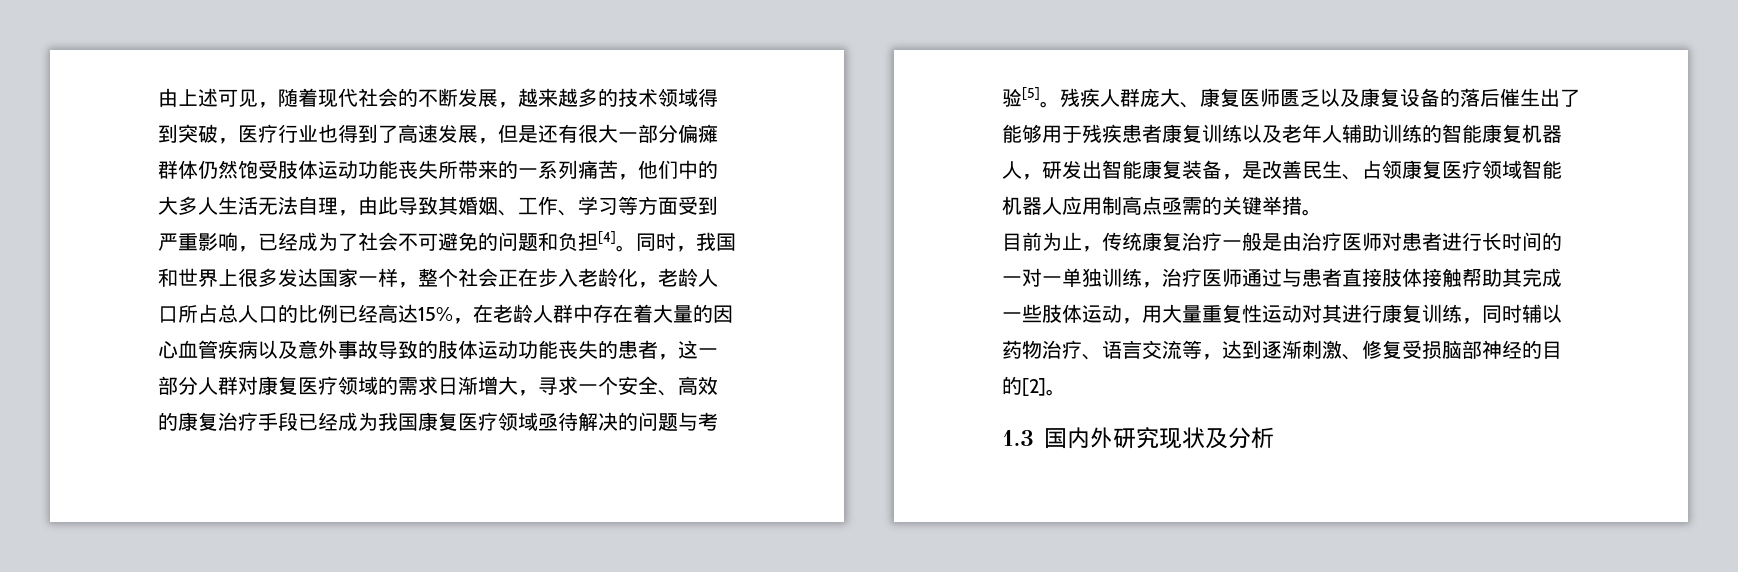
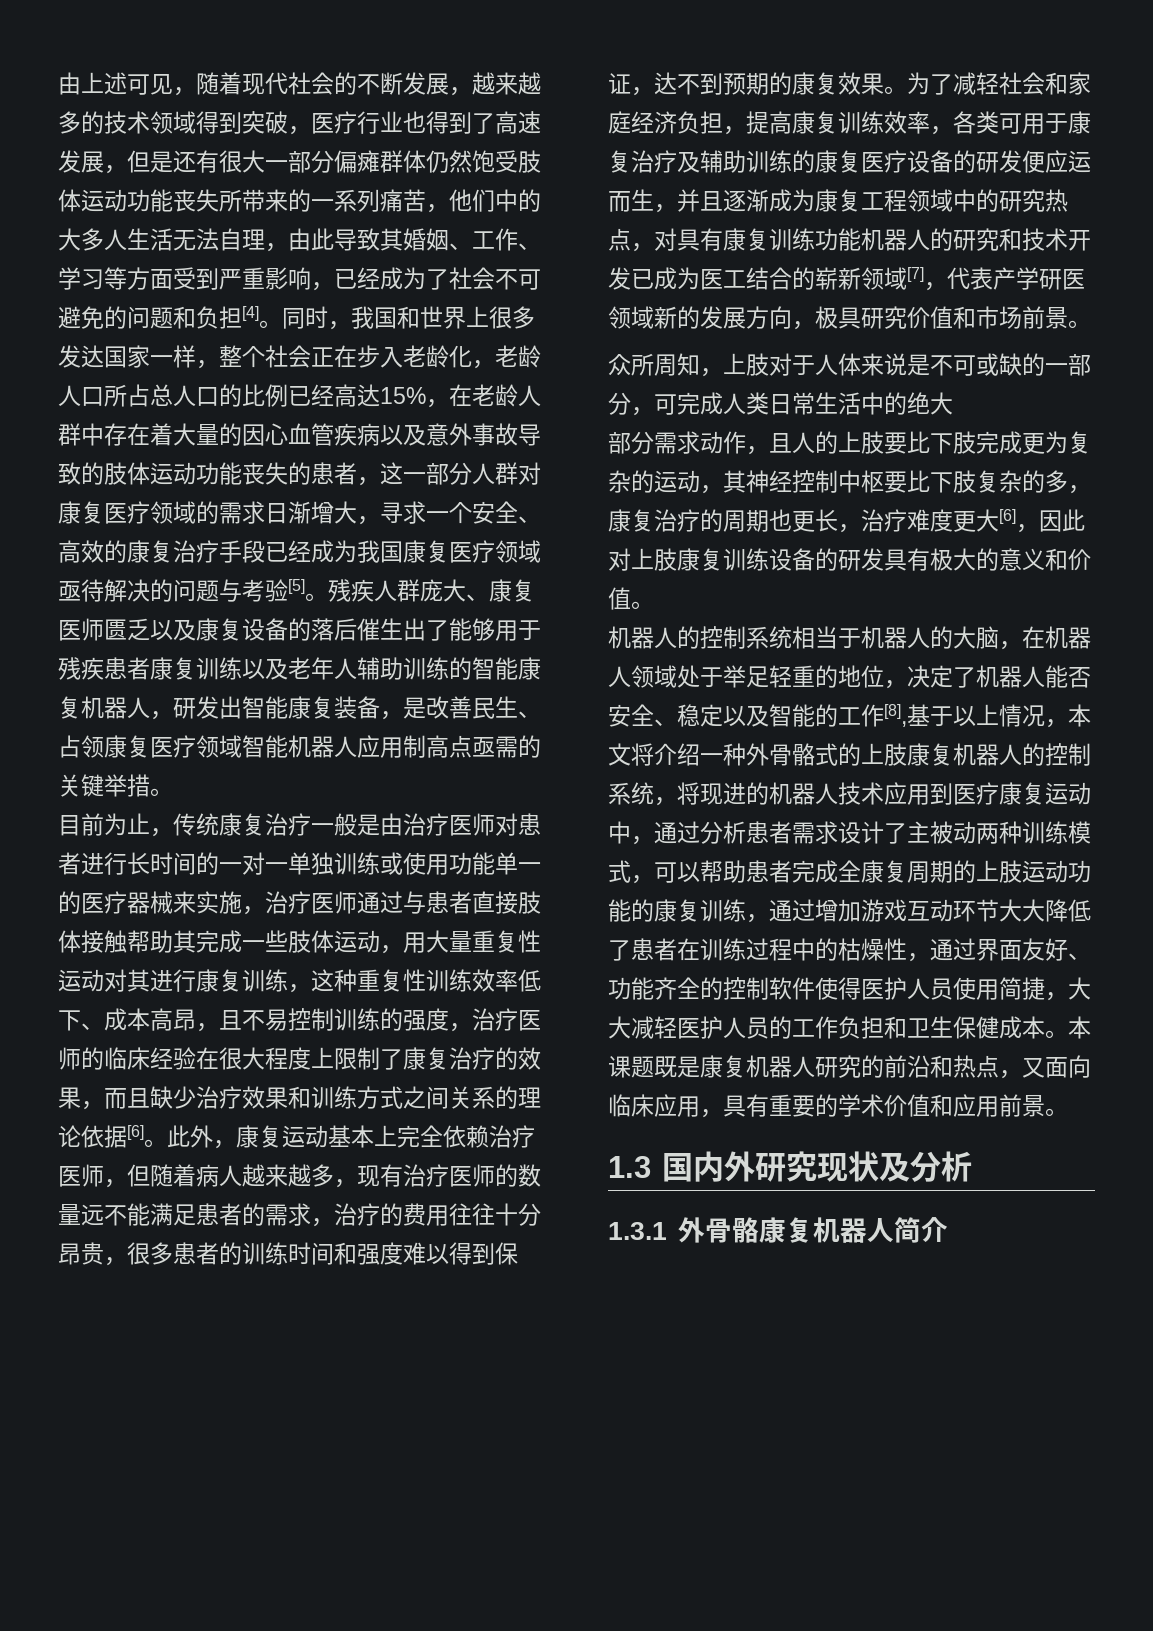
(1142, 277) none -> [380,852,541,875] [58,891,242,914] 或使用功能单一的医疗器械来实施
[1482,304,1562,323] [1002,340,1562,360] [1002,376,1046,396] 同时辅以药物治疗、语言交流等，达到逐渐刺激、修复受损脑部神经的目的[2] -> [311,969,541,992] [58,1008,541,1032] [58,1047,541,1070] [58,1086,541,1110] [58,1125,535,1149] [58,1164,541,1188] [58,1203,541,1227] [58,1242,518,1266] [608,72,1091,96] [608,111,1091,135] [608,150,1091,173] [608,189,1068,213] [608,228,1091,252] [608,267,924,290] [924,267,1085,291] [608,306,1091,330] [608,353,1091,377] [608,392,953,416] [608,431,1091,455] [608,470,1091,494] [608,509,1016,533] [1016,509,1085,533] [608,548,1091,571] [608,587,654,610] [608,626,1091,650] [608,665,1091,689] [608,704,1091,728] [608,743,1091,766] [608,782,1091,806] [608,821,1091,845] [608,860,1091,884] [608,899,1091,923] [608,938,1091,962] [608,977,1091,1001] [608,1016,1091,1039] [608,1055,1091,1079] [608,1094,1045,1118] 这种重复性训练效率低下、成本高昂，且不易控制训练的强度，治疗医师的临床经验在很大程度上限制了康复治疗的效果，而且缺少治疗效果和训练方式之间关系的理论依据[6]。此外，康复运动基本上完全依赖治疗医师，但随着病人越来越多，现有治疗医师的数量远不能满足患者的需求，治疗的费用往往十分昂贵，很多患者的训练时间和强度难以得到保证，达不到预期的康复效果。为了减轻社会和家庭经济负担，提高康复训练效率，各类可用于康复治疗及辅助训练的康复医疗设备的研发便应运而生，并且逐渐成为康复工程领域中的研究热点，对具有康复训练功能机器人的研究和技术开发已成为医工结合的崭新领域[7]，代表产学研医领域新的发展方向，极具研究价值和市场前景。 // 众所周知，上肢对于人体来说是不可或缺的一部分，可完成人类日常生活中的绝大 // 部分需求动作，且人的上肢要比下肢完成更为复杂的运动，其神经控制中枢要比下肢复杂的多，康复治疗的周期也更长，治疗难度更大[6]，因此对上肢康复训练设备的研发具有极大的意义和价值。 // 机器人的控制系统相当于机器人的大脑，在机器人领域处于举足轻重的地位，决定了机器人能否安全、稳定以及智能的工作[8],基于以上情况，本文将介绍一种外骨骼式的上肢康复机器人的控制系统，将现进的机器人技术应用到医疗康复运动中，通过分析患者需求设计了主被动两种训练模式，可以帮助患者完成全康复周期的上肢运动功能的康复训练，通过增加游戏互动环节大大降低了患者在训练过程中的枯燥性，通过界面友好、功能齐全的控制软件使得医护人员使用简捷，大大减轻医护人员的工作负担和卫生保健成本。本课题既是康复机器人研究的前沿和热点，又面向临床应用，具有重要的学术价值和应用前景
(1274, 438) none -> [608,1217,949,1243] // 1.3.1外骨骼康复机器人简介

